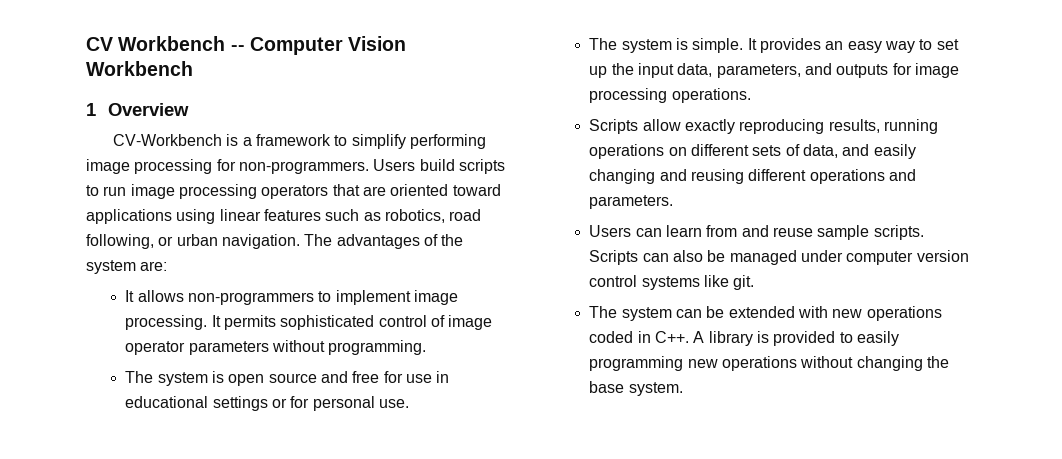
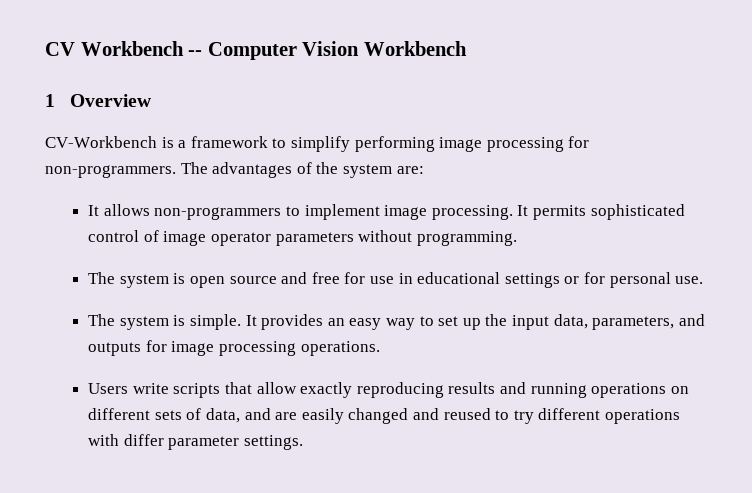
[373,159,505,174] [86,184,501,199] [86,209,482,224] [86,234,300,249] Users build scripts to run image processing operators that are oriented toward applications using linear features such as robotics, road following, or urban navigation. -> (176, 171) none
[589,119,639,134] Scripts -> [88,382,253,398] Users write scripts that
[828,119,880,133] results, -> [448,382,527,394] results and
[873,144,916,159] [589,169,917,184] [589,195,674,209] [589,225,924,240] [589,250,969,265] [589,275,755,290] [589,306,942,321] [589,331,899,346] [589,356,950,371] [589,381,683,396] easily changing and reusing different operations and parameters. // Users can learn from and reuse sample scripts. Scripts can also be managed under computer version control systems like git. // The system can be extended with new operations coded in C++. A library is provided to easily programming new operations without changing the base system. -> [275,408,680,424] [88,434,304,450] are easily changed and reused to try different operations with differ parameter settings.

